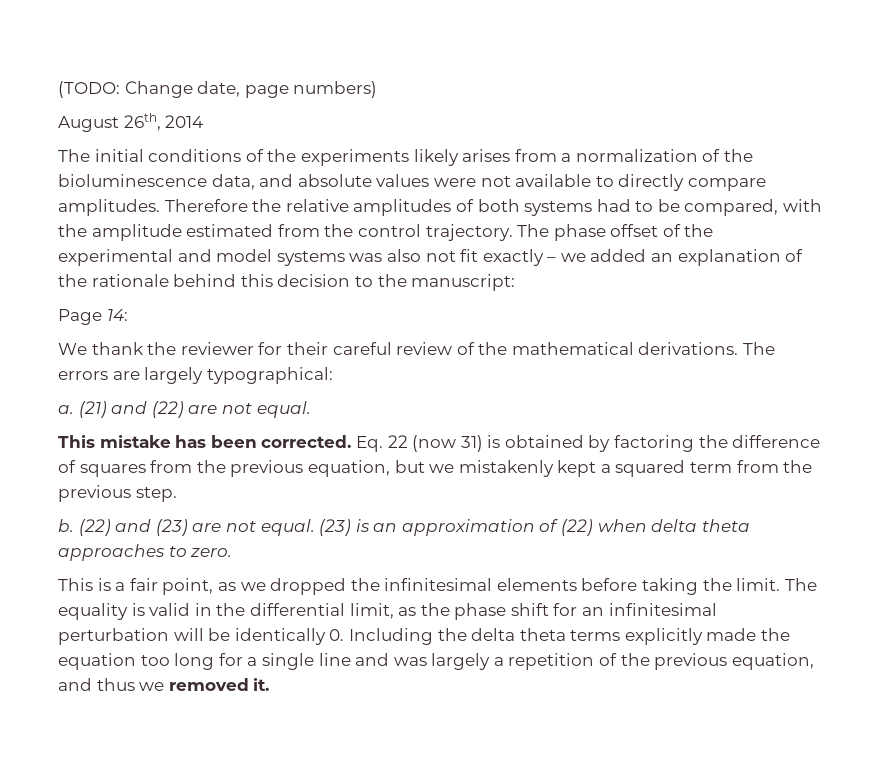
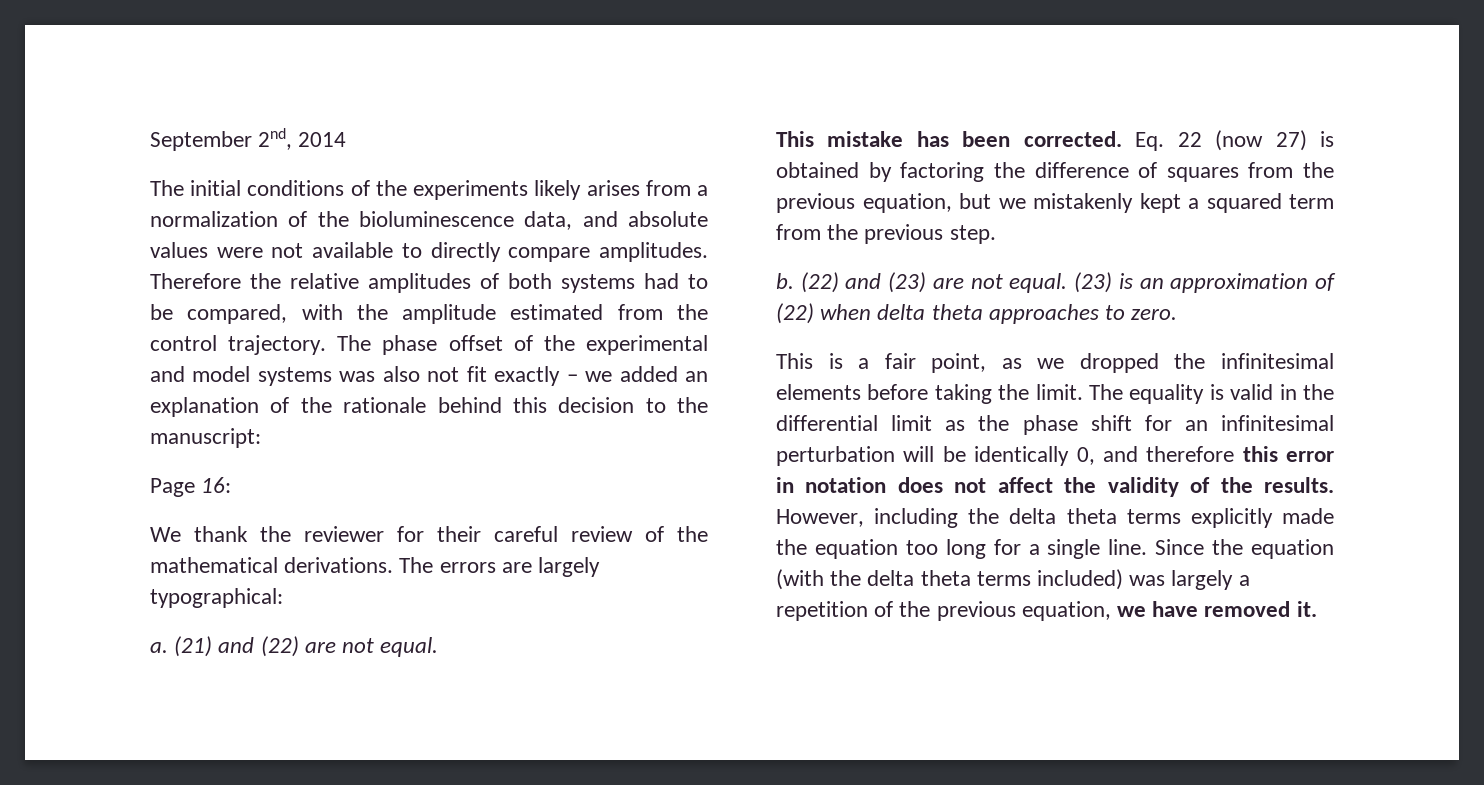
[58,81,378,98] [58,113,161,132] (TODO: Change date, page numbers) // August 26th, -> [150,128,293,151] September 2nd,
[106,309,128,321] 14: -> [201,477,232,493] 16:
[460,435,483,452] 31) -> [1275,130,1307,151] 27)
[349,603,394,619] limit, -> [891,415,933,431] limit
[329,628,433,645] 0. Including -> [1076,446,1334,465] [776,477,1334,497] [776,508,959,528] 0, and therefore this error in notation does not affect the validity of the results. However, including
[318,653,390,666] line and -> [1108,539,1334,559] [776,569,1124,590] line. Since the equation (with the delta theta terms included)
[58,678,165,691] and thus we -> [1117,601,1199,617] we have

